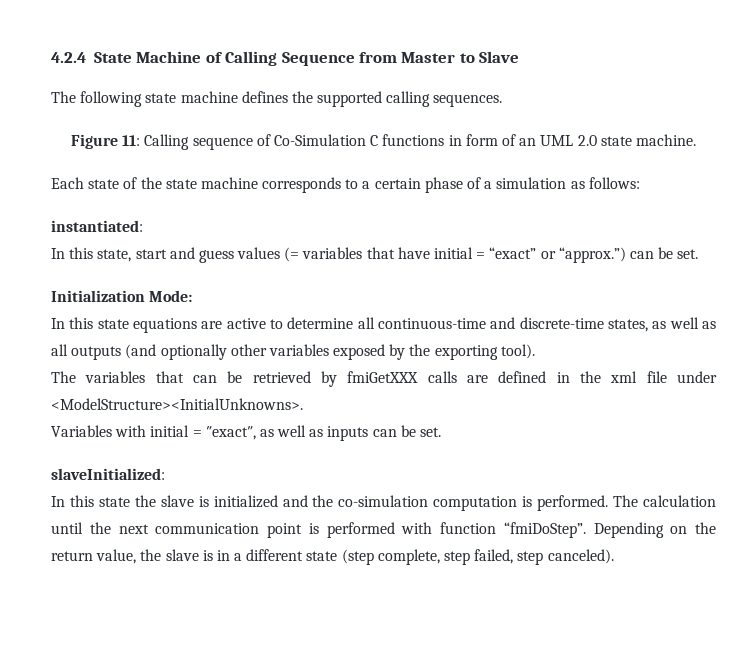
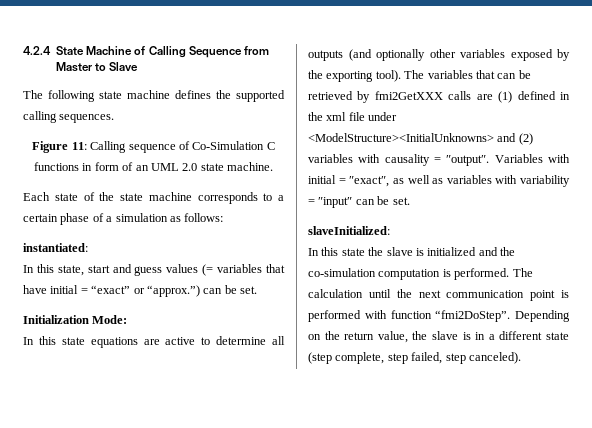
[377,317,716,332] [51,344,68,356] continuous-time and discrete-time states, as well as all -> (285, 340) none
(535, 351) // -> (401, 76) none
[347,371,419,383] fmiGetXXX -> [374,91,443,100] fmi2GetXXX
(488, 379) none -> [498,91,513,103] (1)
[51,398,303,410] <ModelStructure><InitialUnknowns>. // -> [308,133,533,145] [308,154,490,166] <ModelStructure><InitialUnknowns> and (2) variables with causality = ″output″.
[327,426,369,441] inputs -> [446,175,570,187] [308,197,353,208] variables with variability = ″input″
[503,522,586,538] “fmiDoStep”. -> [435,310,511,322] “fmi2DoStep”.

